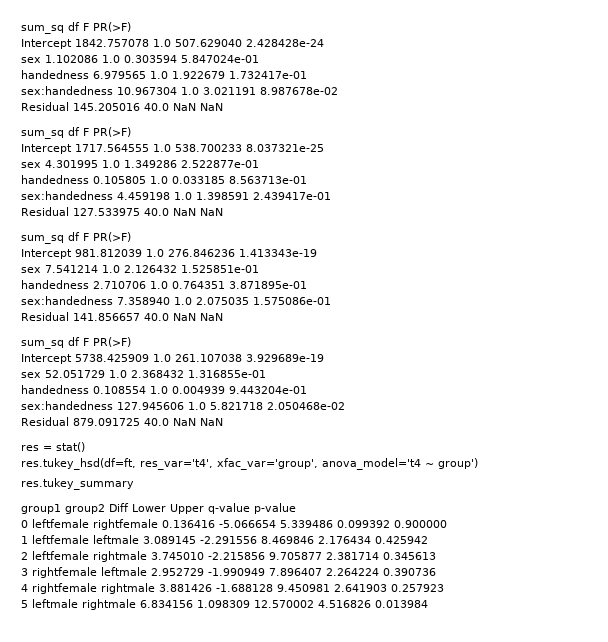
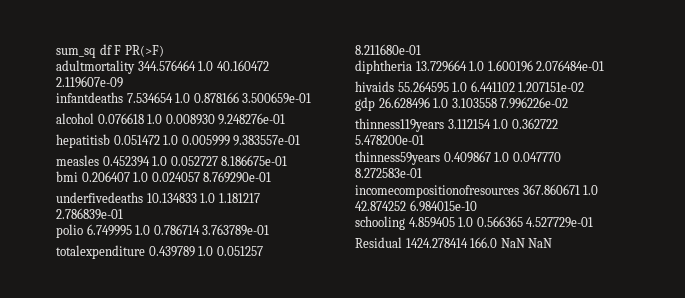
[21,22,131,34] [21,39,324,49] [21,55,259,63] [21,70,307,79] [21,86,338,95] [21,102,223,111] [21,127,131,139] [21,144,324,154] [21,160,259,168] [21,175,307,184] [21,191,331,200] [21,207,223,216] [21,232,131,244] [21,249,317,259] [21,265,259,273] [21,280,307,289] [21,296,331,305] [21,312,223,321] [21,337,131,349] [21,354,324,364] [21,370,266,378] [21,385,307,394] [21,401,345,410] [21,417,223,426] [21,442,85,452] [21,458,478,470] [21,478,134,490] [21,503,296,514] [21,519,447,530] [21,535,428,544] [21,551,436,562] [21,567,436,578] [21,583,444,594] [21,599,428,610] sum_sq df F PR(>F) // Intercept 1842.757078 1.0 507.629040 2.428428e-24 // sex 1.102086 1.0 0.303594 5.847024e-01 // handedness 6.979565 1.0 1.922679 1.732417e-01 // sex:handedness 10.967304 1.0 3.021191 8.987678e-02 // Residual 145.205016 40.0 NaN NaN // sum_sq df F PR(>F) // Intercept 1717.564555 1.0 538.700233 8.037321e-25 // sex 4.301995 1.0 1.349286 2.522877e-01 // handedness 0.105805 1.0 0.033185 8.563713e-01 // sex:handedness 4.459198 1.0 1.398591 2.439417e-01 // Residual 127.533975 40.0 NaN NaN // sum_sq df F PR(>F) // Intercept 981.812039 1.0 276.846236 1.413343e-19 // sex 7.541214 1.0 2.126432 1.525851e-01 // handedness 2.710706 1.0 0.764351 3.871895e-01 // sex:handedness 7.358940 1.0 2.075035 1.575086e-01 // Residual 141.856657 40.0 NaN NaN // sum_sq df F PR(>F) // Intercept 5738.425909 1.0 261.107038 3.929689e-19 // sex 52.051729 1.0 2.368432 1.316855e-01 // handedness 0.108554 1.0 0.004939 9.443204e-01 // sex:handedness 127.945606 1.0 5.821718 2.050468e-02 // Residual 879.091725 40.0 NaN NaN // res = stat() // res.tukey_hsd(df=ft, res_var='t4', xfac_var='group', anova_model='t4 ~ group') // res.tukey_summary // group1 group2 Diff Lower Upper q-value p-value // 0 leftfemale rightfemale 0.136416 -5.066654 5.339486 0.099392 0.900000 // 1 leftfemale leftmale 3.089145 -2.291556 8.469846 2.176434 0.425942 // 2 leftfemale rightmale 3.745010 -2.215856 9.705877 2.381714 0.345613 // 3 rightfemale leftmale 2.952729 -1.990949 7.896407 2.264224 0.390736 // 4 rightfemale rightmale 3.881426 -1.688128 9.450981 2.641903 0.257923 // 5 leftmale rightmale 6.834156 1.098309 12.570002 4.516826 0.013984 -> [56,44,164,58] [56,60,269,74] [56,76,123,88] [56,92,312,104] [56,113,286,125] [56,134,301,148] [56,155,288,167] [56,171,272,183] [56,192,260,203] [56,208,123,220] [56,224,270,238] [56,245,263,259] [355,44,421,55] [355,60,605,74] [355,81,585,93] [355,97,569,111] [355,118,558,132] [355,135,424,145] [355,151,561,165] [355,168,422,178] [355,184,599,198] [355,200,477,212] [355,216,594,230] [355,237,553,248] sum_sq df F PR(>F) // adultmortality 344.576464 1.0 40.160472 2.119607e-09 // infantdeaths 7.534654 1.0 0.878166 3.500659e-01 // alcohol 0.076618 1.0 0.008930 9.248276e-01 // hepatitisb 0.051472 1.0 0.005999 9.383557e-01 // measles 0.452394 1.0 0.052727 8.186675e-01 // bmi 0.206407 1.0 0.024057 8.769290e-01 // underfivedeaths 10.134833 1.0 1.181217 2.786839e-01 // polio 6.749995 1.0 0.786714 3.763789e-01 // totalexpenditure 0.439789 1.0 0.051257 8.211680e-01 // diphtheria 13.729664 1.0 1.600196 2.076484e-01 // hivaids 55.264595 1.0 6.441102 1.207151e-02 // gdp 26.628496 1.0 3.103558 7.996226e-02 // thinness119years 3.112154 1.0 0.362722 5.478200e-01 // thinness59years 0.409867 1.0 0.047770 8.272583e-01 // incomecompositionofresources 367.860671 1.0 42.874252 6.984015e-10 // schooling 4.859405 1.0 0.566365 4.527729e-01 // Residual 1424.278414 166.0 NaN NaN

